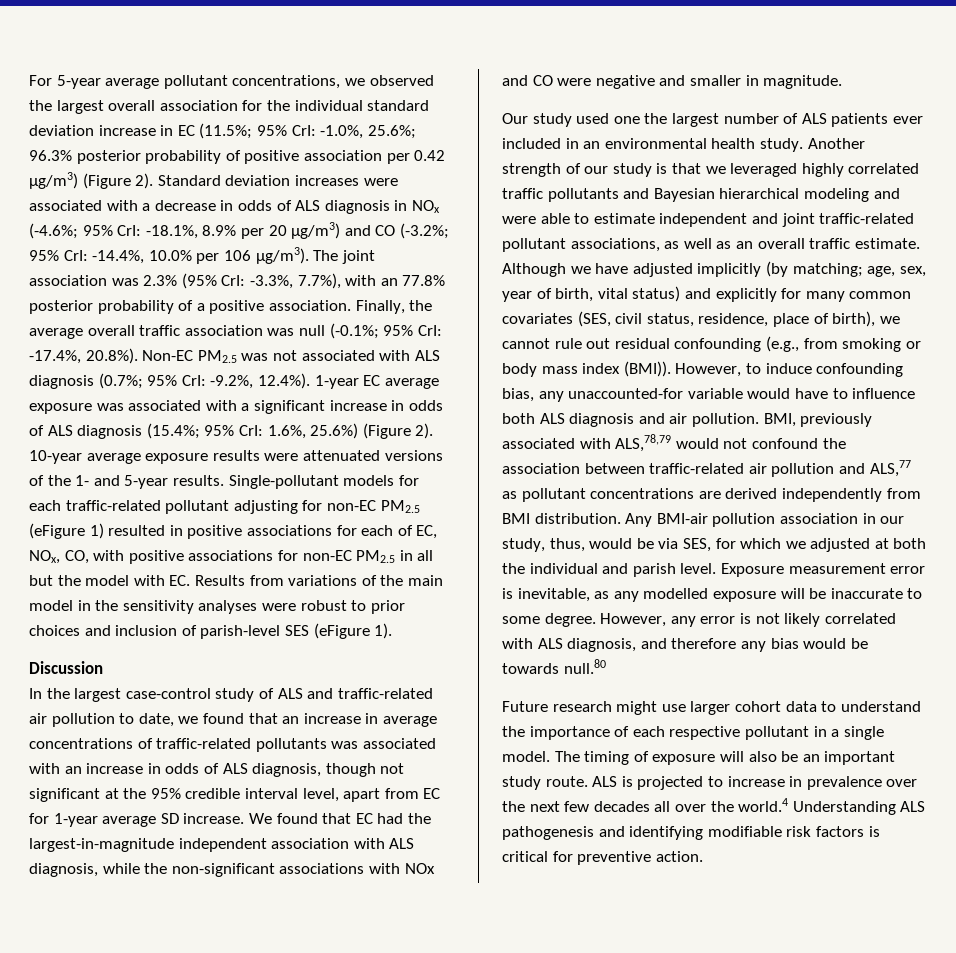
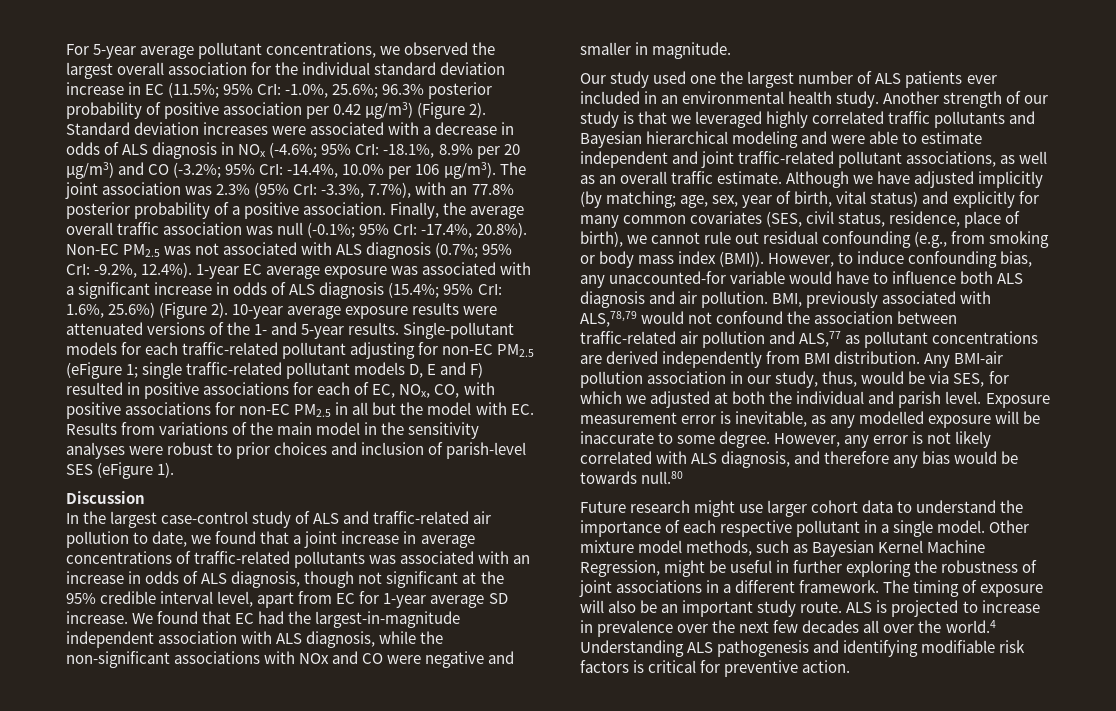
[89,523,104,539] 1) -> [126,362,484,379] 1; single traffic-related pollutant models D, E and F)
[282,716,300,724] an -> [293,531,338,548] a joint
(550, 756) none -> [989,520,1030,533] [580,540,986,557] [580,560,1038,577] [579,580,880,597] Other mixture model methods, such as Bayesian Kernel Machine Regression, might be useful in further exploring the robustness of joint associations in a different framework.

